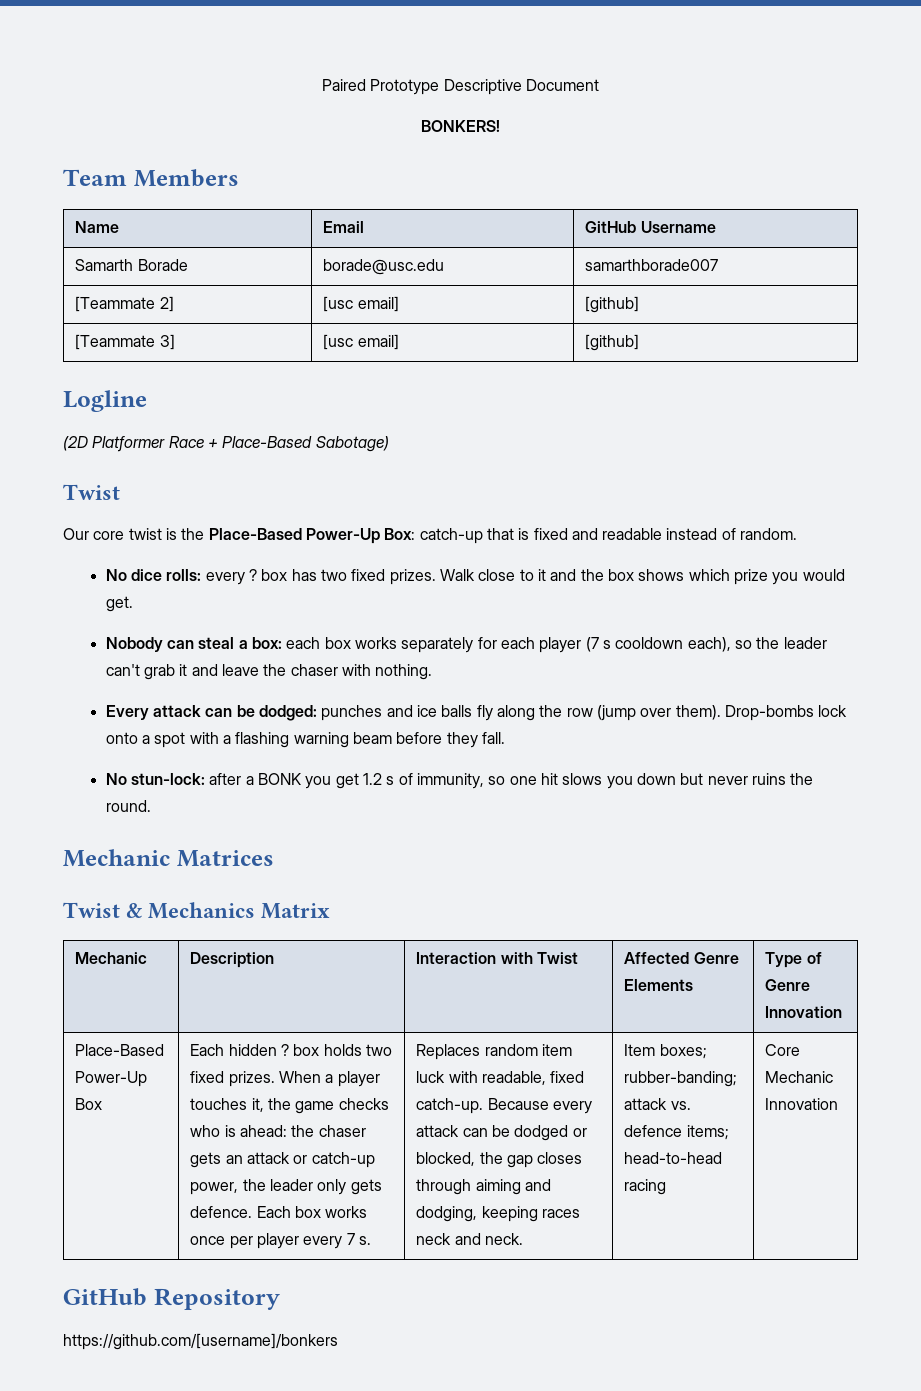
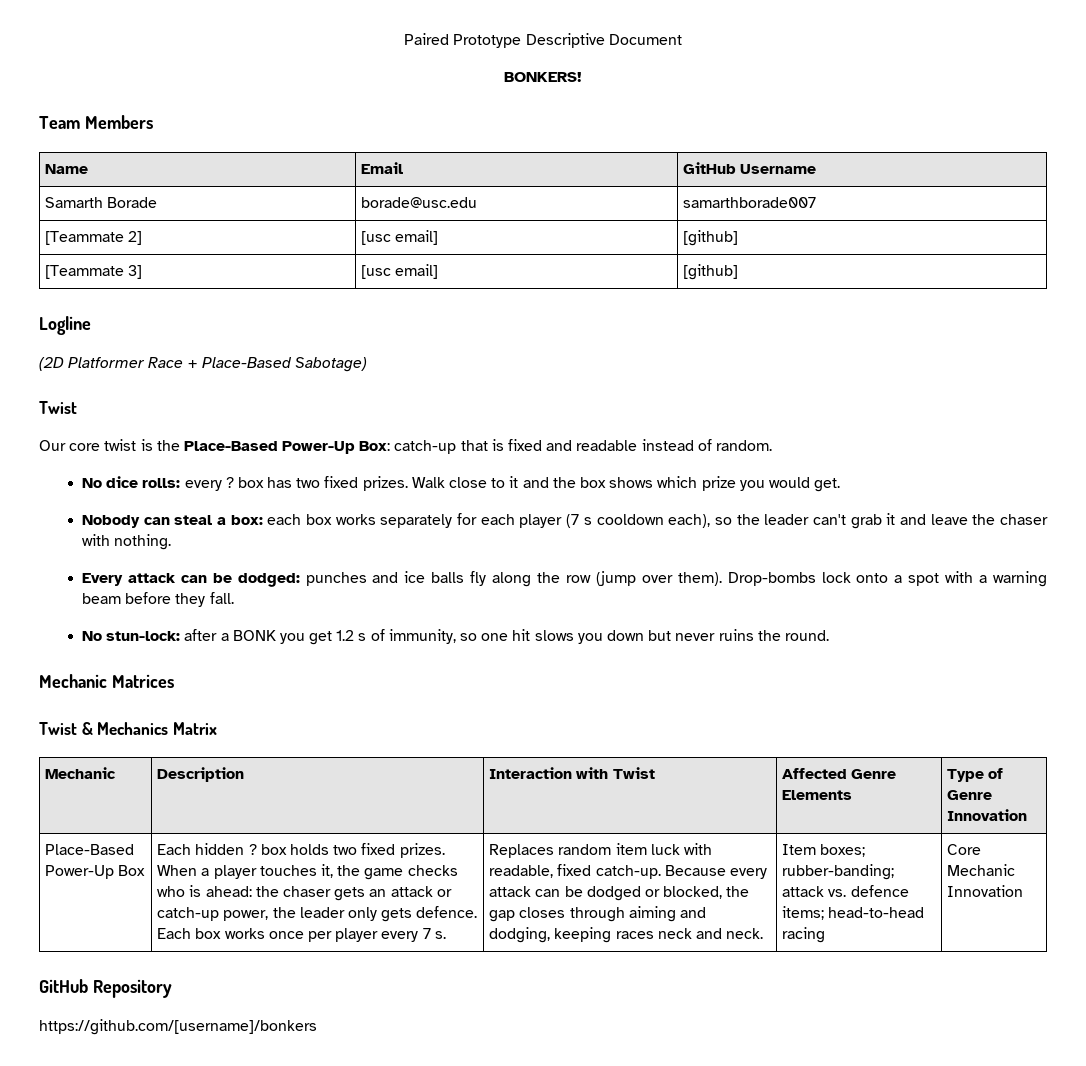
[235,732,290,748] flashing -> (988, 579) none

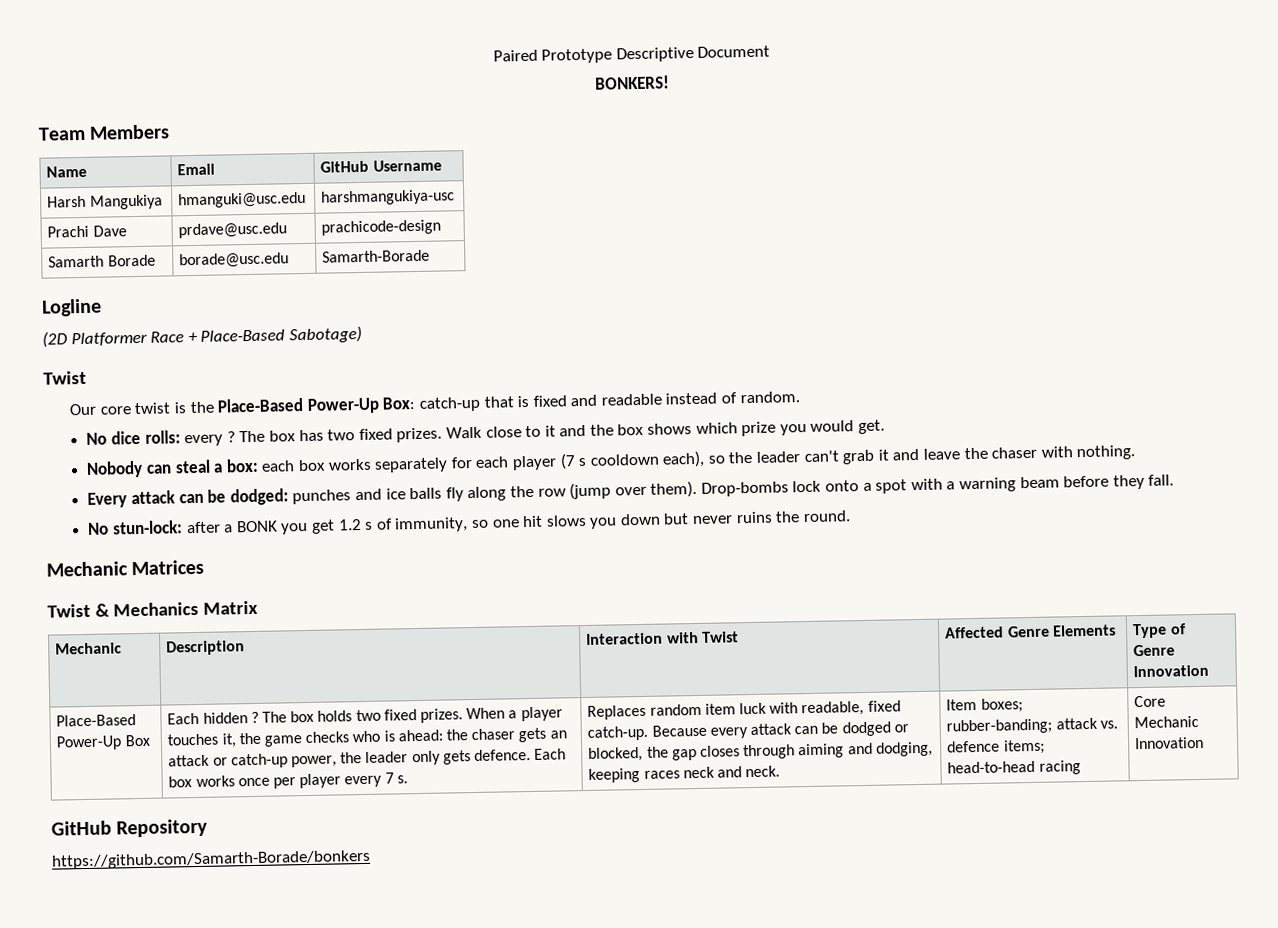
[45,197,158,208] [361,197,478,208] [683,197,817,208] [45,231,143,245] [361,230,439,245] [683,230,739,246] [45,265,143,279] [361,264,439,279] [683,264,739,280] Samarth Borade | borade@usc.edu | samarthborade007 // [Teammate 2] | [usc email] | [github] // [Teammate 3] | [usc email] | [github] -> [47,194,163,210] [178,191,307,209] [321,189,456,206] [47,225,127,238] [178,222,288,239] [321,219,442,236] [48,254,156,268] [179,252,290,269] [322,249,431,263] Harsh Mangukiya | hmanguki@usc.edu | harshmangukiya-usc // Prachi Dave | prdave@usc.edu | prachicode-design // Samarth Borade | borade@usc.edu | Samarth-Borade
(234, 482) none -> [239,430,266,443] The
(257, 849) none -> [262,711,288,723] The
[39,1019,317,1035] https://github.com/[username]/bonkers -> [51,849,371,870] https://github.com/Samarth-Borade/bonkers

